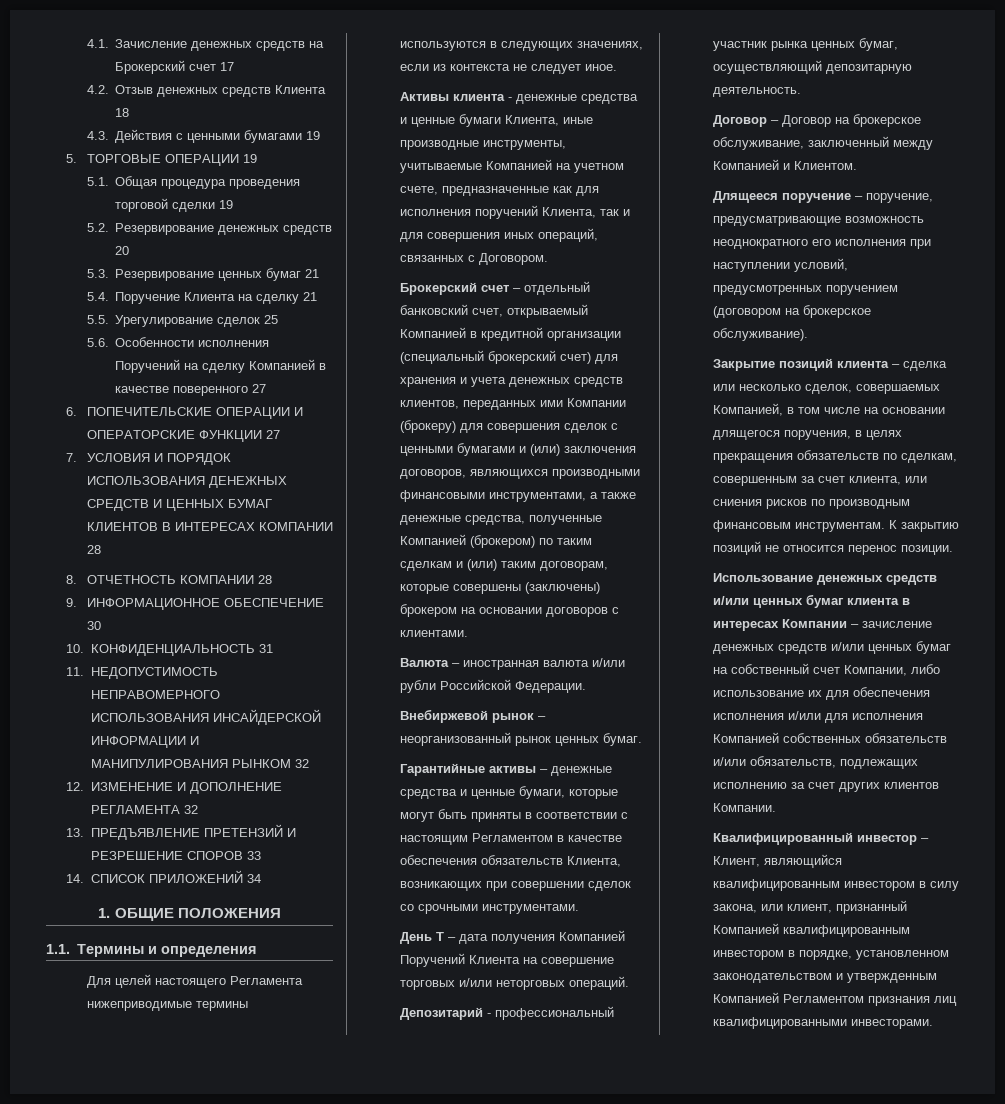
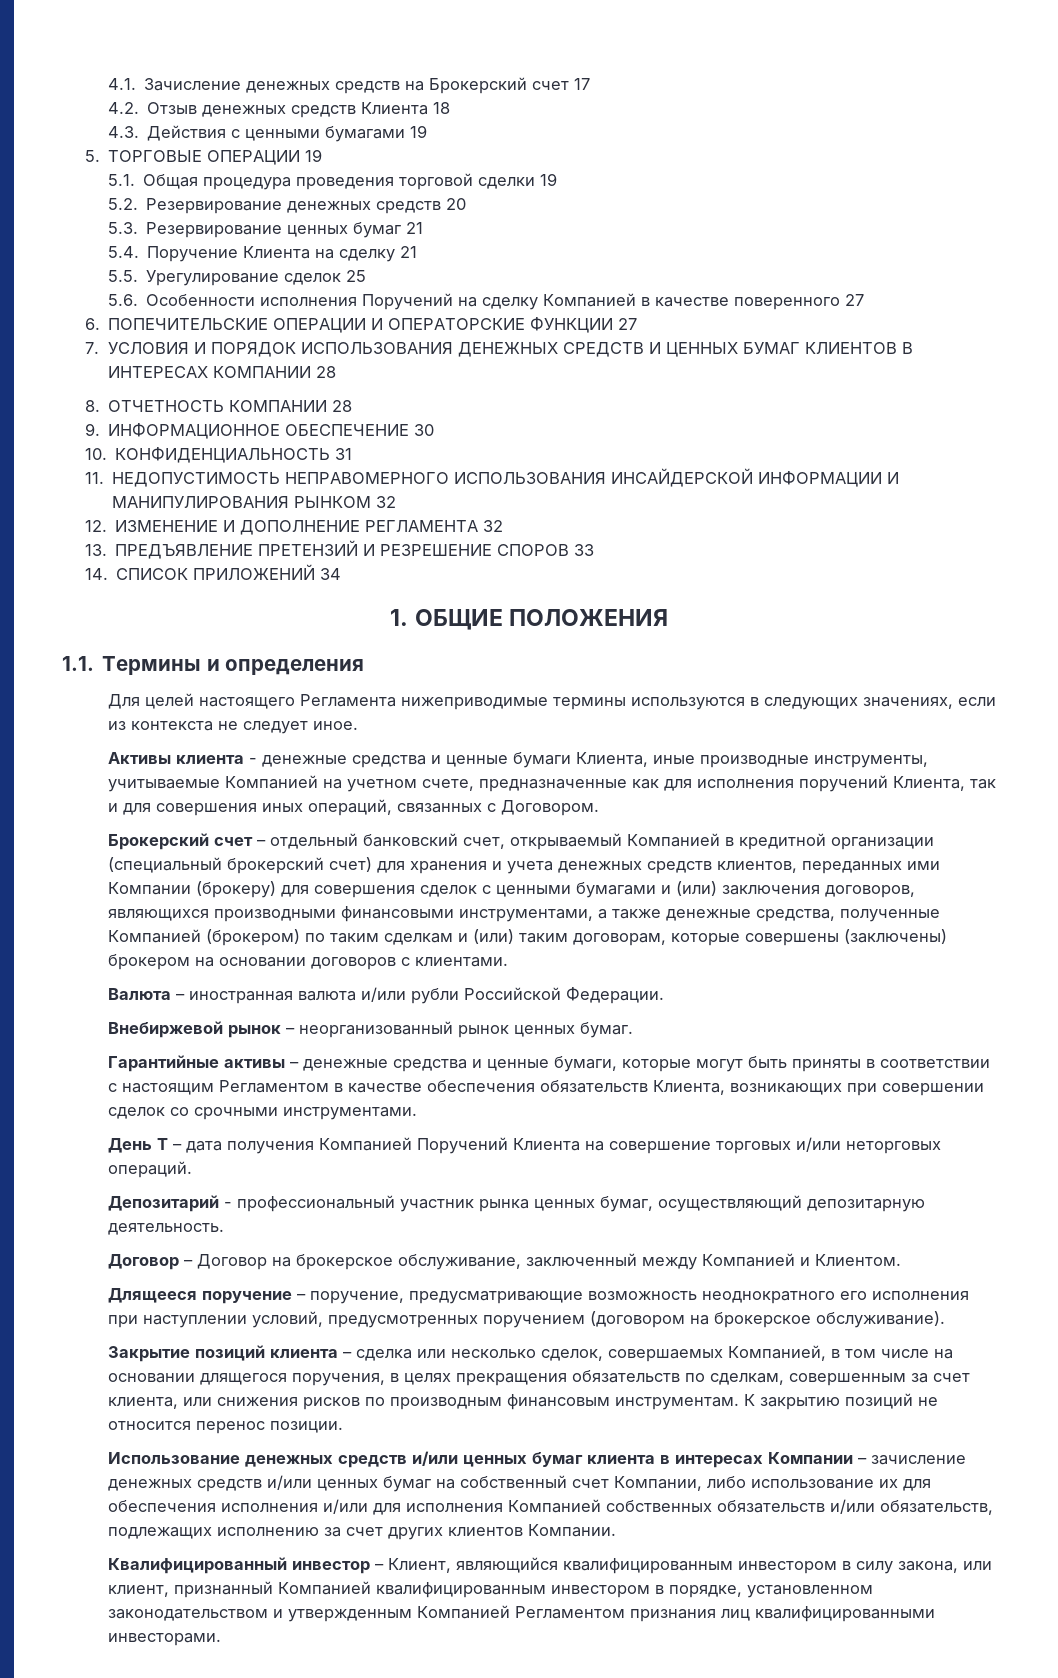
[712,499,762,506] сниения -> [216,1397,298,1406] снижения

